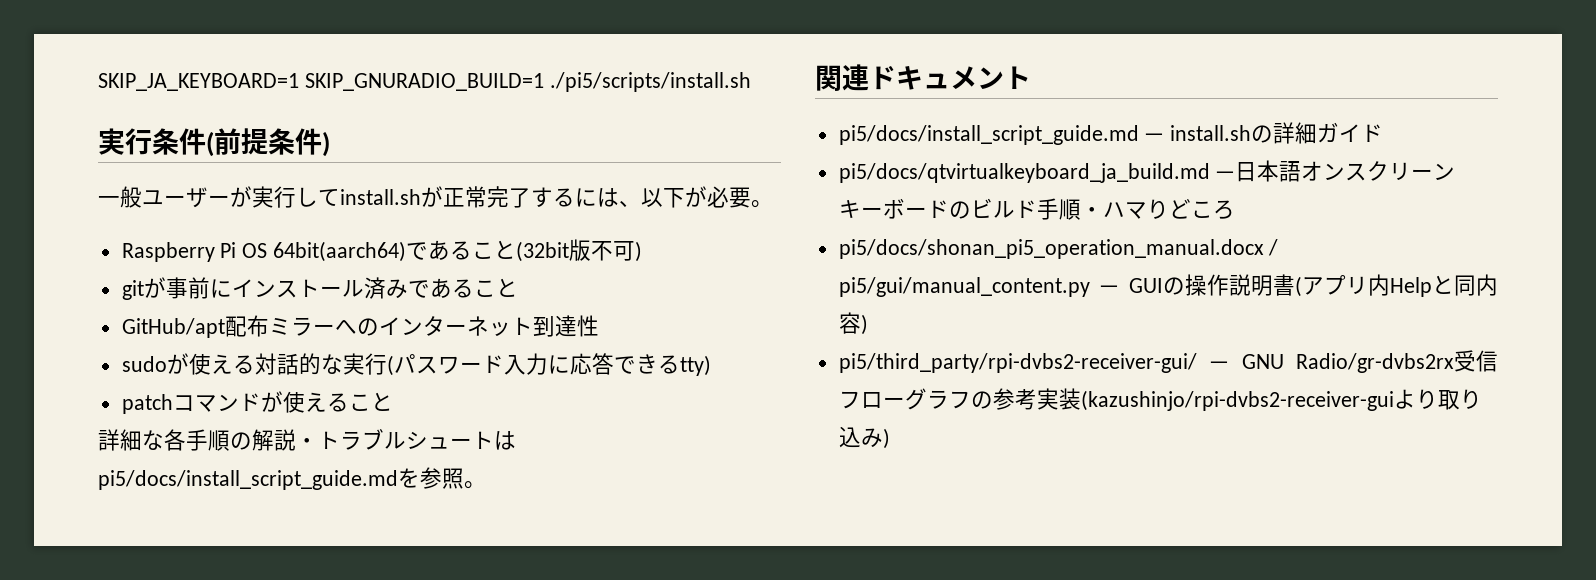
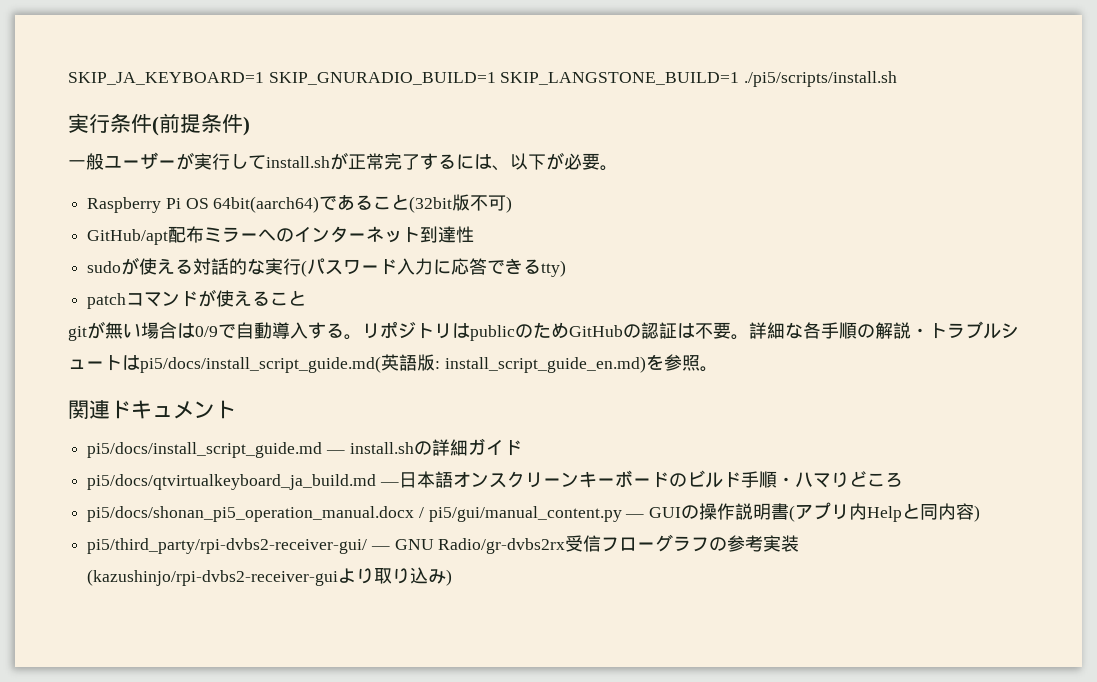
(544, 82) none -> [500,72,740,85] SKIP_LANGSTONE_BUILD=1
[121,277,518,300] // gitが事前にインストール済みであること -> (513, 204) none
(393, 401) none -> [68,321,749,341] gitが無い場合は0/9で自動導入する。リポジトリはpublicのためGitHubの認証は不要。
[98,470,398,490] pi5/docs/install_script_guide.md -> [140,354,646,373] pi5/docs/install_script_guide.md(英語版: install_script_guide_en.md)

